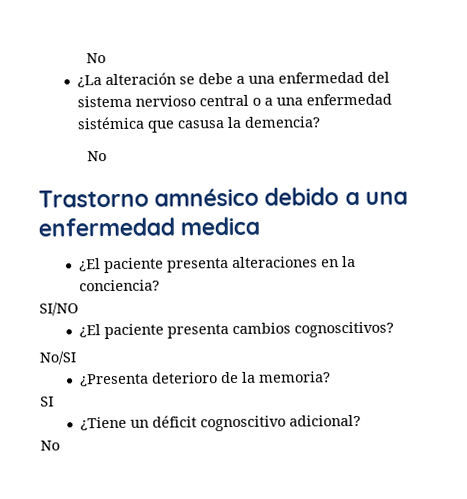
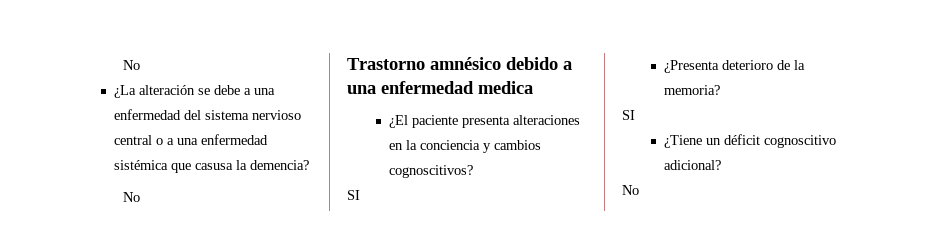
[79,279,161,292] [39,302,79,316] [79,323,230,340] conciencia? // SI/NO // ¿El paciente presenta -> [419,140,491,153] conciencia y
[39,351,76,365] No/SI -> [347,190,360,200] SI

